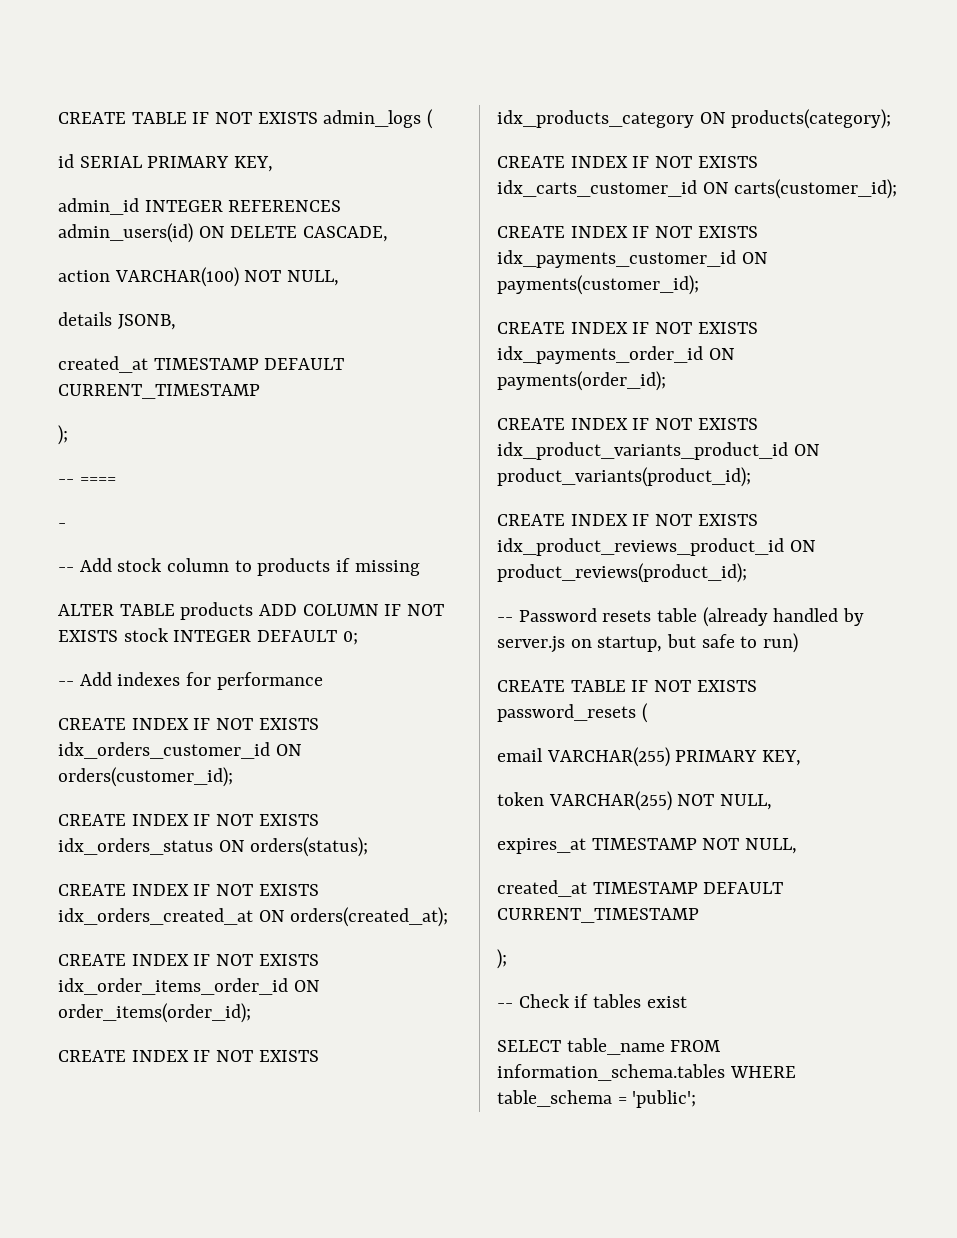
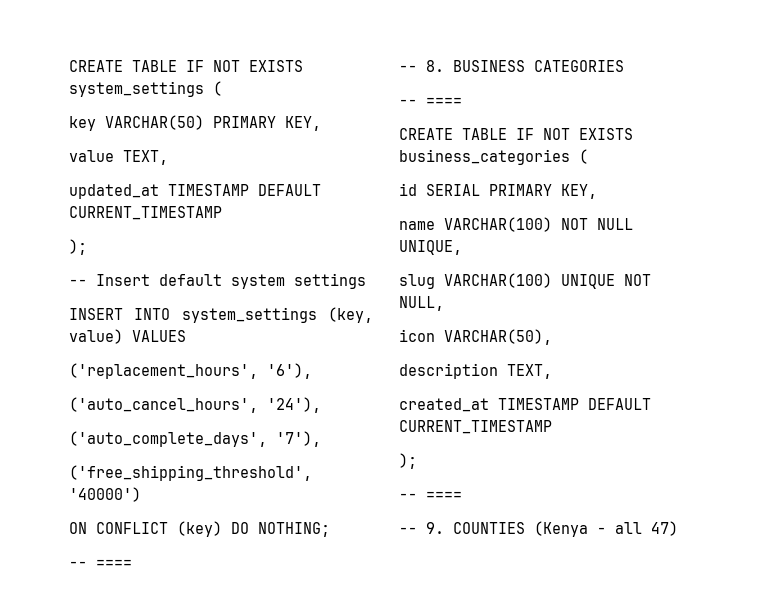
[58,110,422,128] CREATE TABLE IF NOT EXISTS admin_logs -> [69,60,303,72] [69,81,222,97] [69,115,321,131] [69,150,168,165] [69,184,321,199] [69,206,222,220] [69,239,87,255] [69,273,366,289] [69,307,373,323] [69,329,186,344] [69,363,312,379] [69,397,321,413] [69,431,321,447] [69,465,312,481] [69,487,141,502] [69,521,330,537] [69,559,132,568] [399,60,624,72] [399,97,462,106] [399,128,633,140] [399,149,570,165] CREATE TABLE IF NOT EXISTS system_settings ( // key VARCHAR(50) PRIMARY KEY, // value TEXT, // updated_at TIMESTAMP DEFAULT CURRENT_TIMESTAMP // ); // -- Insert default system settings // INSERT INTO system_settings (key, value) VALUES // ('replacement_hours', '6'), // ('auto_cancel_hours', '24'), // ('auto_complete_days', '7'), // ('free_shipping_threshold', '40000') // ON CONFLICT (key) DO NOTHING; // -- ==== // -- 8. BUSINESS CATEGORIES // -- ==== // CREATE TABLE IF NOT EXISTS business_categories
[58,198,342,215] [58,223,389,243] [58,267,340,287] [58,312,176,330] admin_id INTEGER REFERENCES admin_users(id) ON DELETE CASCADE, // action VARCHAR(100) NOT NULL, // details JSONB, -> [399,217,633,232] [399,240,462,255] [399,273,651,289] [399,296,444,311] [399,329,552,345] [399,363,552,379] name VARCHAR(100) NOT NULL UNIQUE, // slug VARCHAR(100) UNIQUE NOT NULL, // icon VARCHAR(50), // description TEXT,
[58,523,66,528] [58,558,420,576] [58,602,445,620] [58,628,358,645] [58,672,323,690] [58,718,319,730] [58,742,302,759] [58,767,233,787] [58,814,319,826] [58,837,369,857] [58,884,319,896] [58,907,449,927] [58,954,319,966] [58,978,320,995] [58,1003,251,1023] [58,1050,319,1062] [497,109,892,129] [497,156,758,168] [497,179,898,199] [497,226,758,238] [497,250,768,268] [497,275,699,295] [497,322,758,334] [497,346,735,364] [497,371,666,391] [497,418,758,430] [497,442,820,460] [497,467,751,487] [497,514,758,526] [497,538,816,556] [497,563,747,583] [497,607,865,627] [497,633,799,653] [497,680,757,692] [497,703,648,723] [497,747,802,767] [497,791,773,811] [497,838,798,854] [497,880,784,897] [497,908,699,923] [497,949,507,969] [497,994,687,1008] [497,1038,721,1055] [497,1064,796,1081] [497,1090,697,1108] - // -- Add stock column to products if missing // ALTER TABLE products ADD COLUMN IF NOT EXISTS stock INTEGER DEFAULT 0; // -- Add indexes for performance // CREATE INDEX IF NOT EXISTS idx_orders_customer_id ON orders(customer_id); // CREATE INDEX IF NOT EXISTS idx_orders_status ON orders(status); // CREATE INDEX IF NOT EXISTS idx_orders_created_at ON orders(created_at); // CREATE INDEX IF NOT EXISTS idx_order_items_order_id ON order_items(order_id); // CREATE INDEX IF NOT EXISTS idx_products_category ON products(category); // CREATE INDEX IF NOT EXISTS idx_carts_customer_id ON carts(customer_id); // CREATE INDEX IF NOT EXISTS idx_payments_customer_id ON payments(customer_id); // CREATE INDEX IF NOT EXISTS idx_payments_order_id ON payments(order_id); // CREATE INDEX IF NOT EXISTS idx_product_variants_product_id ON product_variants(product_id); // CREATE INDEX IF NOT EXISTS idx_product_reviews_product_id ON product_reviews(product_id); // -- Password resets table (already handled by server.js on startup, but safe to run) // CREATE TABLE IF NOT EXISTS password_resets ( // email VARCHAR(255) PRIMARY KEY, // token VARCHAR(255) NOT NULL, // expires_at TIMESTAMP NOT NULL, // created_at TIMESTAMP DEFAULT CURRENT_TIMESTAMP // ); // -- Check if tables exist // SELECT table_name FROM information_schema.tables WHERE table_schema = 'public'; -> [399,521,678,537] -- 9. COUNTIES (Kenya - all 47)

